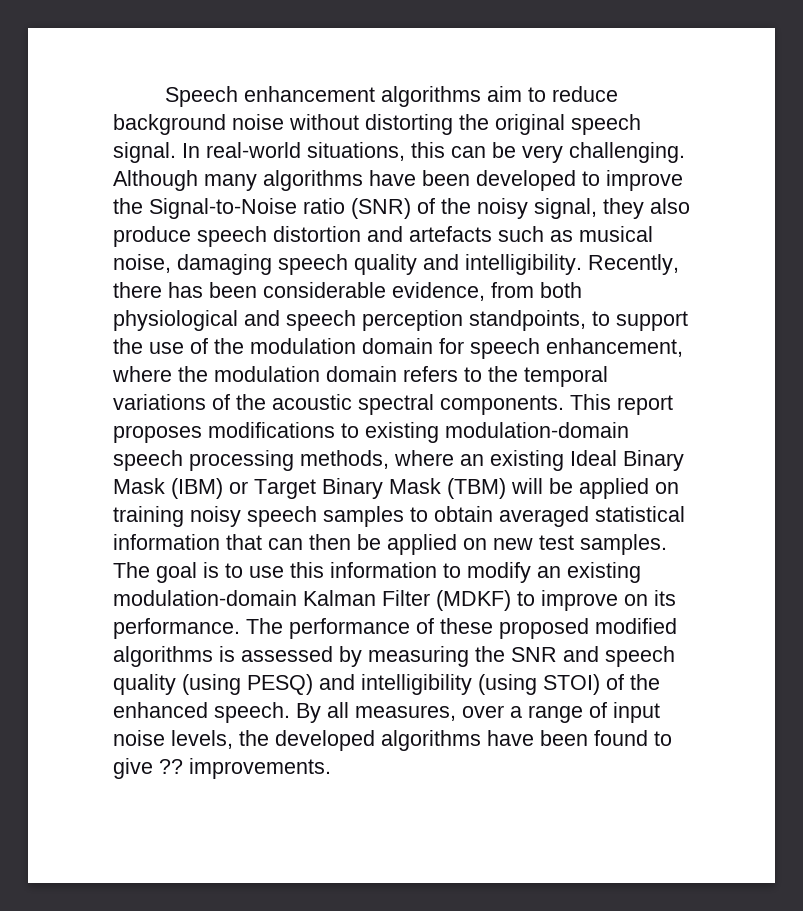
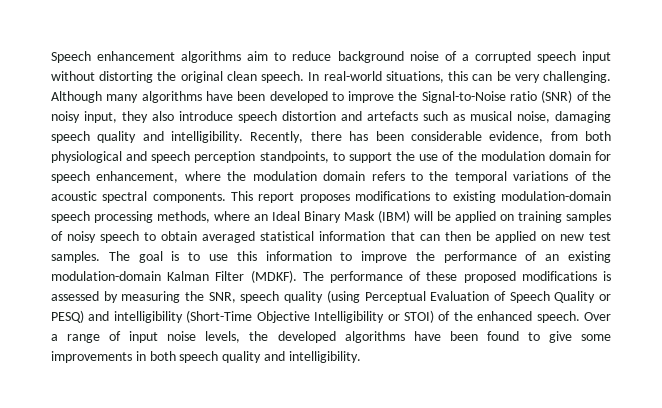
(284, 122) none -> [444,51,611,63] of a corrupted speech input
[571,114,641,135] [113,142,176,163] speech signal. -> [226,71,305,83] clean speech.
[534,198,597,219] signal, -> [84,111,117,123] input,
[113,226,191,247] produce -> [179,111,233,121] introduce
[490,450,564,471] existing -> (268, 217) none
[229,478,506,499] or Target Binary Mask (TBM) -> (410, 216) none
(184, 516) none -> [566,211,611,223] [51,231,63,241] samples of
[323,506,404,527] samples -> (140, 237) none
[467,562,531,583] modify -> [361,251,538,263] improve the performance of
[436,590,676,611] [113,618,240,639] (MDKF) to improve on its performance. -> [250,270,297,283] (MDKF).
[595,618,677,634] [113,646,213,667] modified algorithms -> [521,271,597,281] modifications
[511,646,599,662] SNR and -> [208,292,236,303] SNR,
[247,674,537,695] PESQ) and intelligibility (using -> [364,291,611,303] [51,310,400,323] Perceptual Evaluation of Speech Quality or PESQ) and intelligibility (Short-Time Objective Intelligibility or
[296,702,504,723] By all measures, over -> [584,312,612,321] Over
[159,758,331,779] ?? improvements. -> [580,334,611,341] [51,351,361,363] some improvements in both speech quality and intelligibility.

